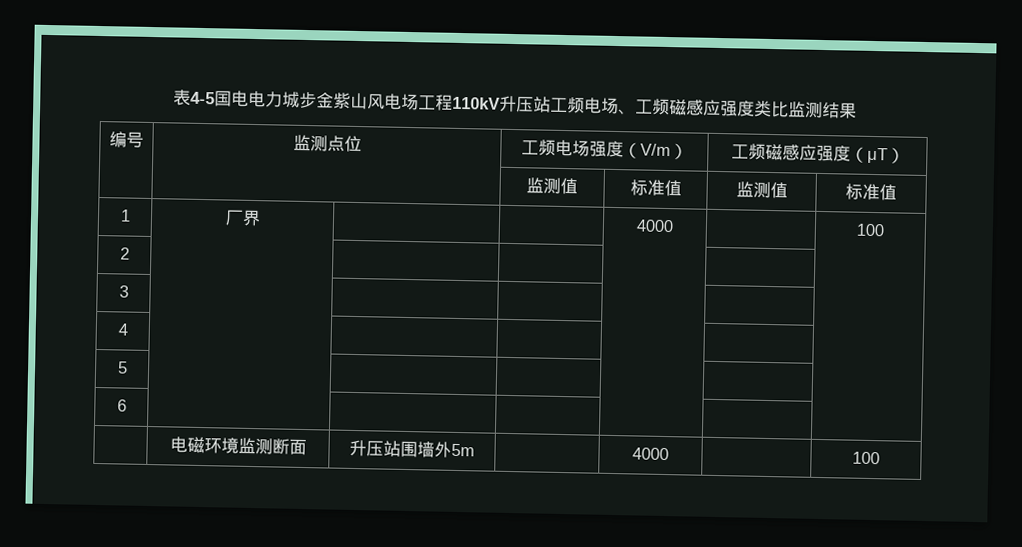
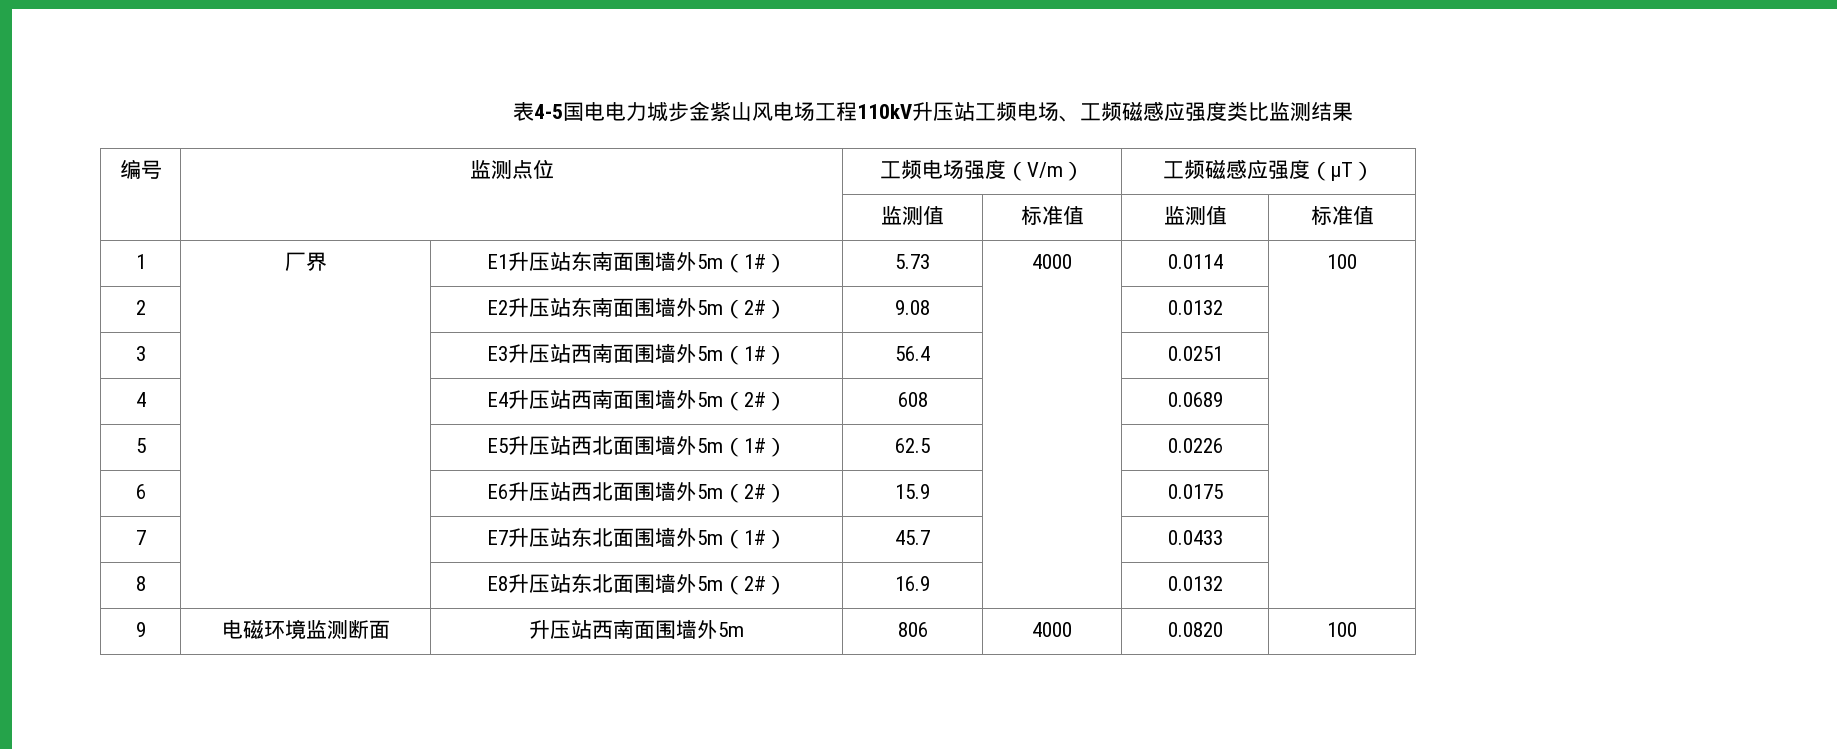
[636,219,674,233] | | 4000 | -> [486,251,787,273] [895,254,930,269] [1032,254,1072,269] [1167,254,1223,269] E1升压站东南面围墙外5m（1#） | 5.73 | 4000 | 0.0114
[118,285,129,298] [117,323,128,336] [116,361,128,374] [116,399,127,412] | | | | // 3 | | | | | | // 4 | | | | | | // 5 | | | | | | // 6 | | | | | | // -> [486,297,787,319] [895,300,930,315] [1167,300,1223,315] [135,346,146,361] [486,343,787,365] [895,346,930,361] [1167,346,1223,361] [135,392,146,407] [486,389,787,411] [897,392,928,407] [1167,392,1223,407] [135,438,146,453] [486,435,787,457] [895,438,930,453] [1167,438,1223,453] [135,484,146,499] [486,481,787,503] [895,484,930,499] [1167,484,1223,499] [135,530,146,545] [486,527,787,549] [895,530,930,545] [1167,530,1223,545] [135,576,146,591] [486,573,787,595] [895,576,930,591] [1167,576,1223,591] [135,622,146,637] E2升压站东南面围墙外5m（2#） | 9.08 | | 0.0132 | // 3 | | E3升压站西南面围墙外5m（1#） | 56.4 | | 0.0251 | // 4 | | E4升压站西南面围墙外5m（2#） | 608 | | 0.0689 | // 5 | | E5升压站西北面围墙外5m（1#） | 62.5 | | 0.0226 | // 6 | | E6升压站西北面围墙外5m（2#） | 15.9 | | 0.0175 | // 7 | | E7升压站东北面围墙外5m（1#） | 45.7 | | 0.0433 | // 8 | | E8升压站东北面围墙外5m（2#） | 16.9 | | 0.0132 | // 9
(401, 448) none -> [592,620,655,639] 西南面
[632,447,669,461] | 4000 | -> [897,622,928,637] [1032,622,1072,637] [1167,622,1223,637] 806 | 4000 | 0.0820

